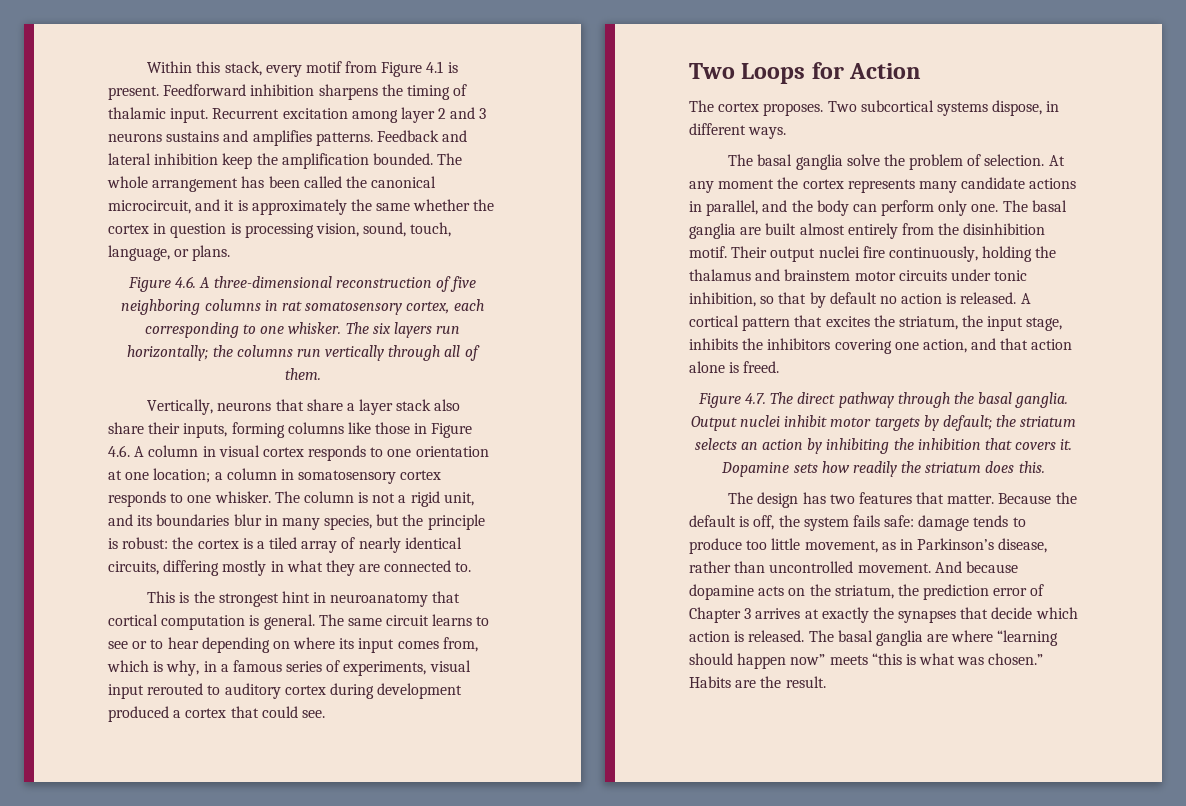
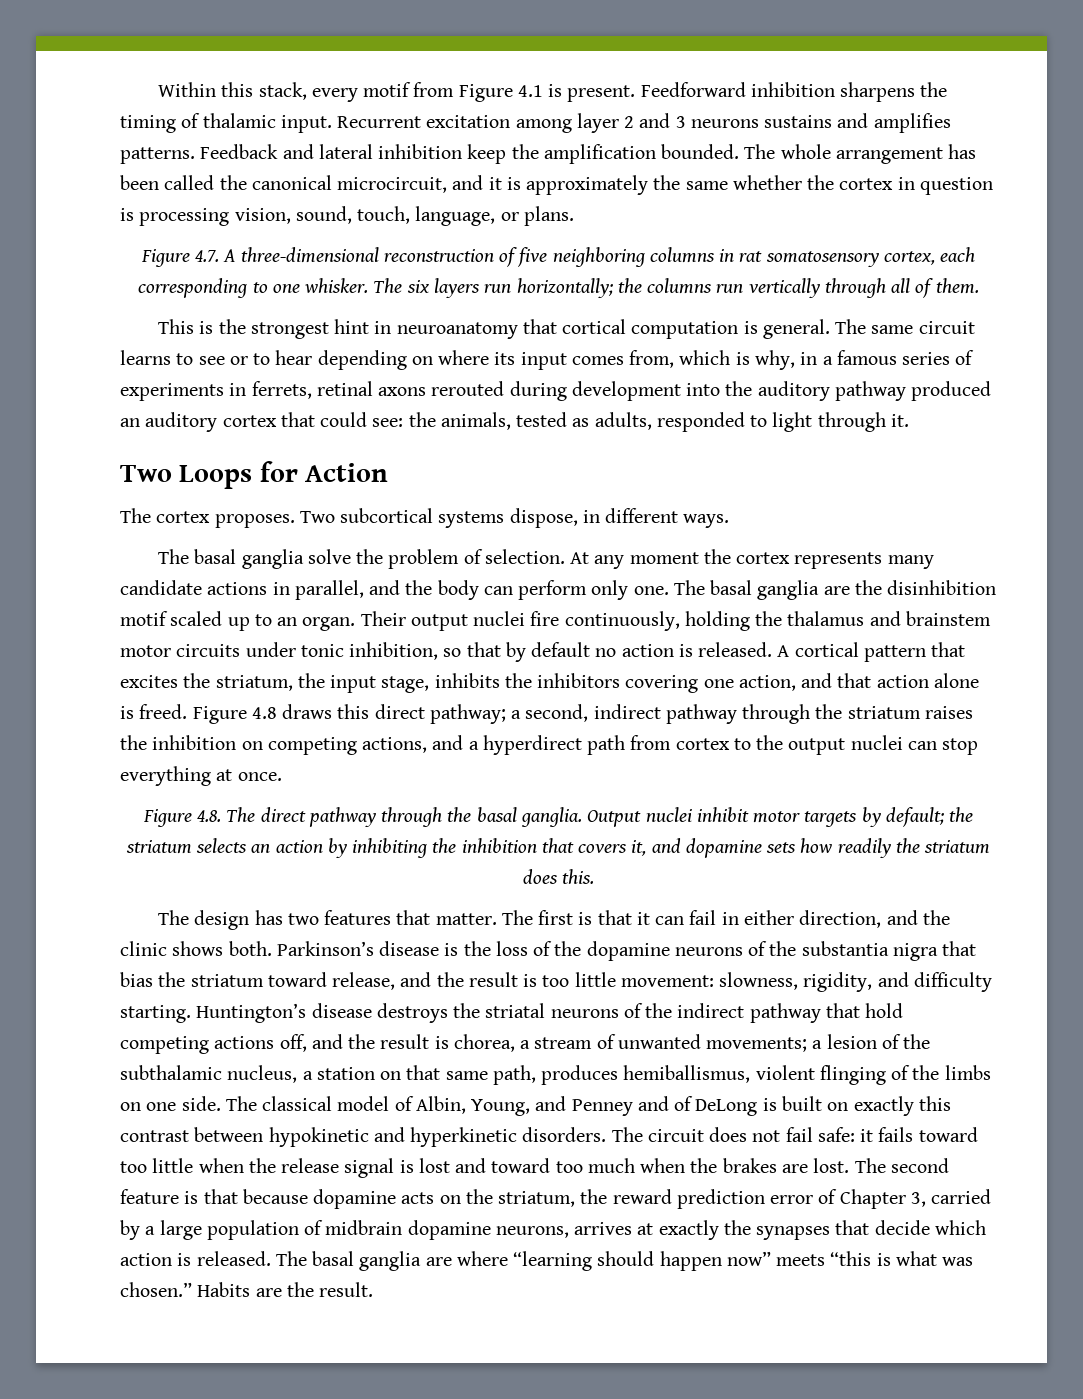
[175,276,197,288] 4.6. -> [195,250,220,262] 4.7.
[147,399,461,415] [108,422,473,438] [108,445,489,461] [108,468,442,484] [108,491,474,507] [108,514,485,530] [108,537,462,553] [108,560,472,576] // Vertically, neurons that share a layer stack also share their inputs, forming columns like those in Figure 4.6. A column in visual cortex responds to one orientation at one location; a column in somatosensory cortex responds to one whisker. The column is not a rigid unit, and its boundaries blur in many species, but the principle is robust: the cortex is a tiled array of nearly identical circuits, differing mostly in what they are connected to. -> (979, 286) none
[343,660,471,676] [108,683,463,699] [108,706,325,722] experiments, visual input rerouted to auditory cortex during development produced a cortex that could see. -> [120,381,992,401] [120,412,909,432] experiments in ferrets, retinal axons rerouted during development into the auditory pathway produced an auditory cortex that could see: the animals, tested as adults, responded to light through it.
[765,223,1046,239] [689,246,727,258] built almost entirely from the disinhibition motif. -> [854,580,997,595] [120,611,356,631] the disinhibition motif scaled up to an organ.
[697,393,766,408] // Figure 4.7. -> [192,704,973,724] [120,735,979,755] [120,766,282,786] [142,809,222,827] Figure 4.8 draws this direct pathway; a second, indirect pathway through the striatum raises the inhibition on competing actions, and a hyperdirect path from cortex to the output nuclei can stop everything at once. // Figure 4.8.
[1060,439,1073,450] [721,462,790,477] it. Dopamine -> [631,838,762,858] it, and dopamine
[998,492,1077,504] [689,515,1026,531] [689,538,1048,554] [689,561,962,573] Because the default is off, the system fails safe: damage tends to produce too little movement, as in Parkinson’s disease, rather than uncontrolled movement. And -> [501,910,950,928] [120,941,977,961] [120,972,992,992] [120,1003,904,1023] [120,1034,931,1054] [120,1065,991,1085] [120,1096,951,1116] [120,1127,978,1147] [120,1158,949,1178] [120,1189,238,1204] The first is that it can fail in either direction, and the clinic shows both. Parkinson’s disease is the loss of the dopamine neurons of the substantia nigra that bias the striatum toward release, and the result is too little movement: slowness, rigidity, and difficulty starting. Huntington’s disease destroys the striatal neurons of the indirect pathway that hold competing actions off, and the result is chorea, a stream of unwanted movements; a lesion of the subthalamic nucleus, a station on that same path, produces hemiballismus, violent flinging of the limbs on one side. The classical model of Albin, Young, and Penney and of DeLong is built on exactly this contrast between hypokinetic and hyperkinetic disorders. The circuit does not fail safe: it fails toward too little when the release signal is lost and toward too much when the brakes are lost. The second feature is that
(919, 590) none -> [612,1189,672,1204] reward
[744,608,752,619] 3 -> [910,1189,992,1207] [120,1220,569,1240] 3, carried by a large population of midbrain dopamine neurons,

